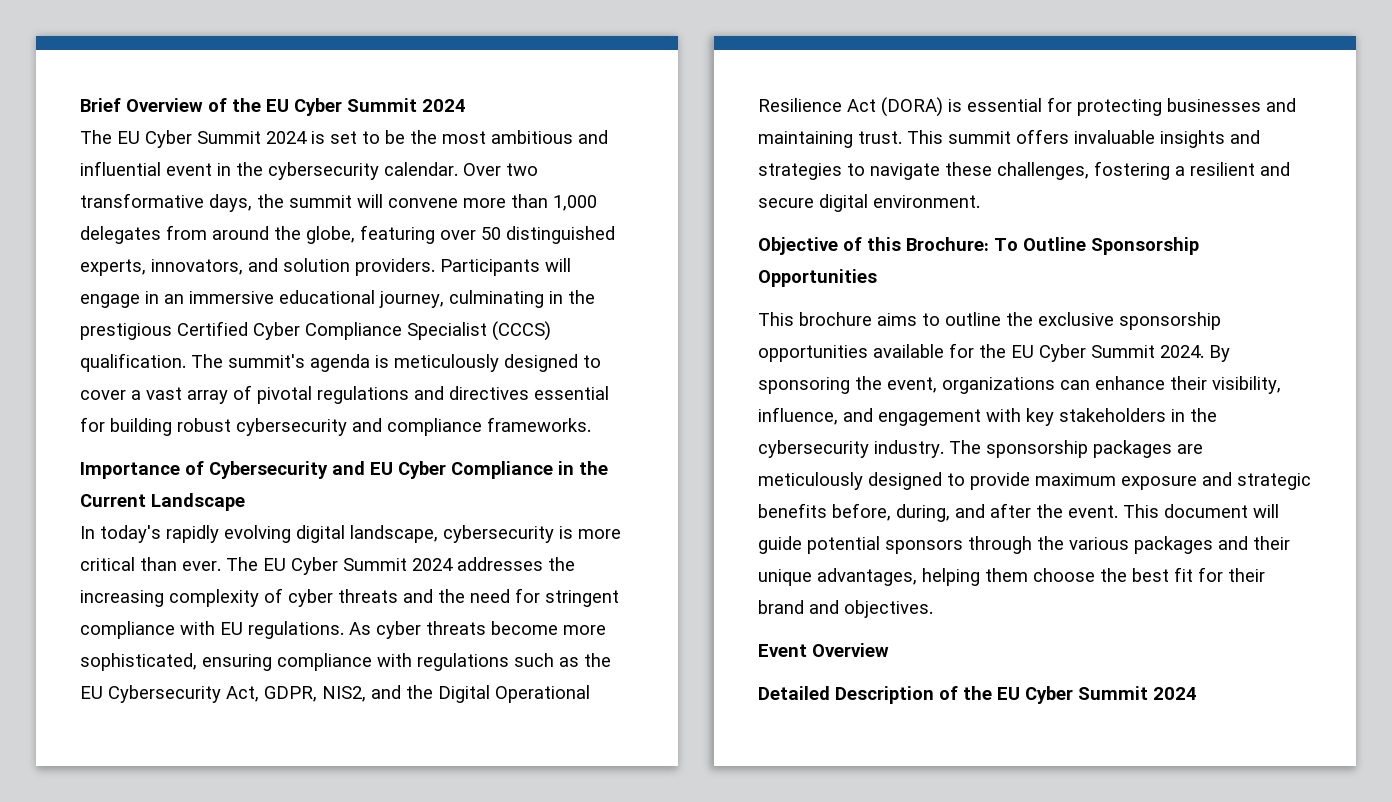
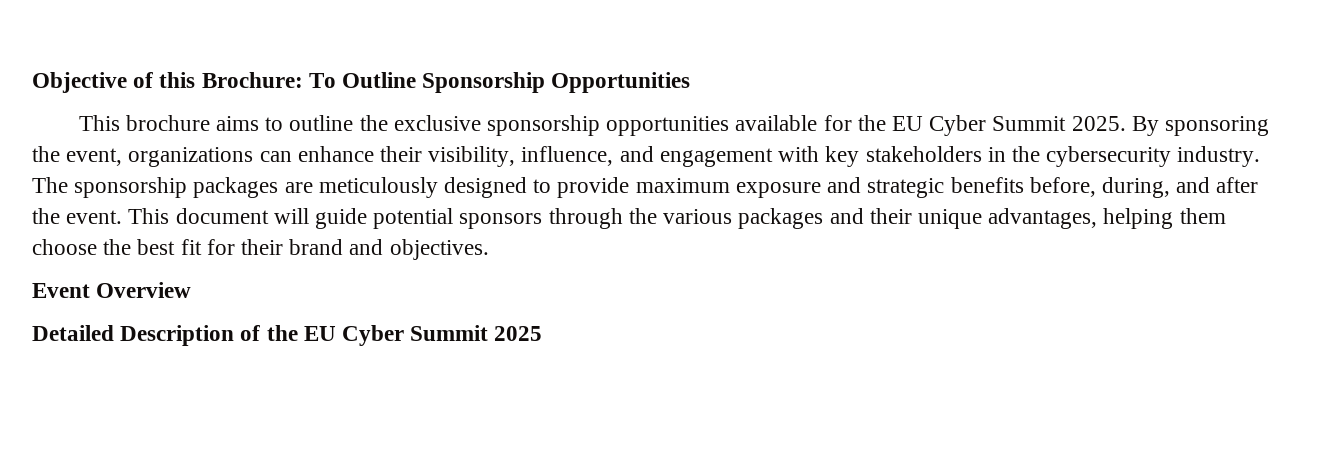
[80,98,466,116] [80,130,608,148] [80,161,538,180] [80,193,597,212] [80,225,615,244] [80,258,571,276] [80,290,595,308] [80,321,551,341] [80,353,601,372] [80,385,609,404] [80,417,591,436] [80,461,608,479] [80,493,245,511] [80,525,621,543] [80,557,575,575] [80,588,619,607] [80,621,606,639] [80,653,611,671] [80,685,590,703] [758,97,1296,117] [758,129,1260,148] [758,161,1290,180] [758,194,980,212] Brief Overview of the EU Cyber Summit 2024 // The EU Cyber Summit 2024 is set to be the most ambitious and influential event in the cybersecurity calendar. Over two transformative days, the summit will convene more than 1,000 delegates from around the globe, featuring over 50 distinguished experts, innovators, and solution providers. Participants will engage in an immersive educational journey, culminating in the prestigious Certified Cyber Compliance Specialist (CCCS) qualification. The summit's agenda is meticulously designed to cover a vast array of pivotal regulations and directives essential for building robust cybersecurity and compliance frameworks. // Importance of Cybersecurity and EU Cyber Compliance in the Current Landscape // In today's rapidly evolving digital landscape, cybersecurity is more critical than ever. The EU Cyber Summit 2024 addresses the increasing complexity of cyber threats and the need for stringent compliance with EU regulations. As cyber threats become more sophisticated, ensuring compliance with regulations such as the EU Cybersecurity Act, GDPR, NIS2, and the Digital Operational Resilience Act (DORA) is essential for protecting businesses and maintaining trust. This summit offers invaluable insights and strategies to navigate these challenges, fostering a resilient and secure digital environment. // -> (32, 82) none
[1160,345,1204,358] 2024. -> [1071,116,1126,131] 2025.
[1153,687,1197,700] 2024 -> [494,326,543,341] 2025

